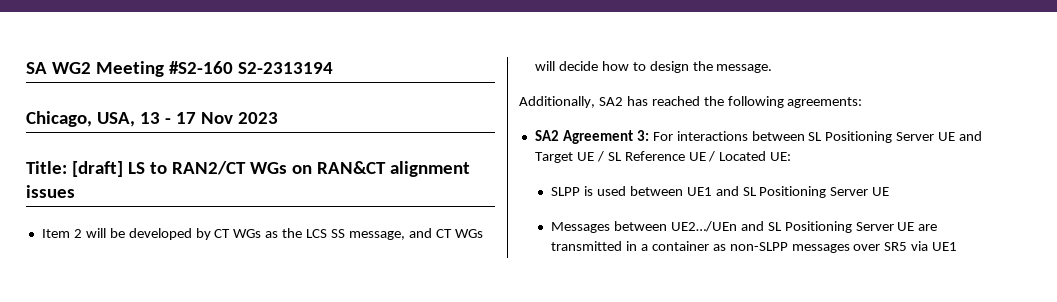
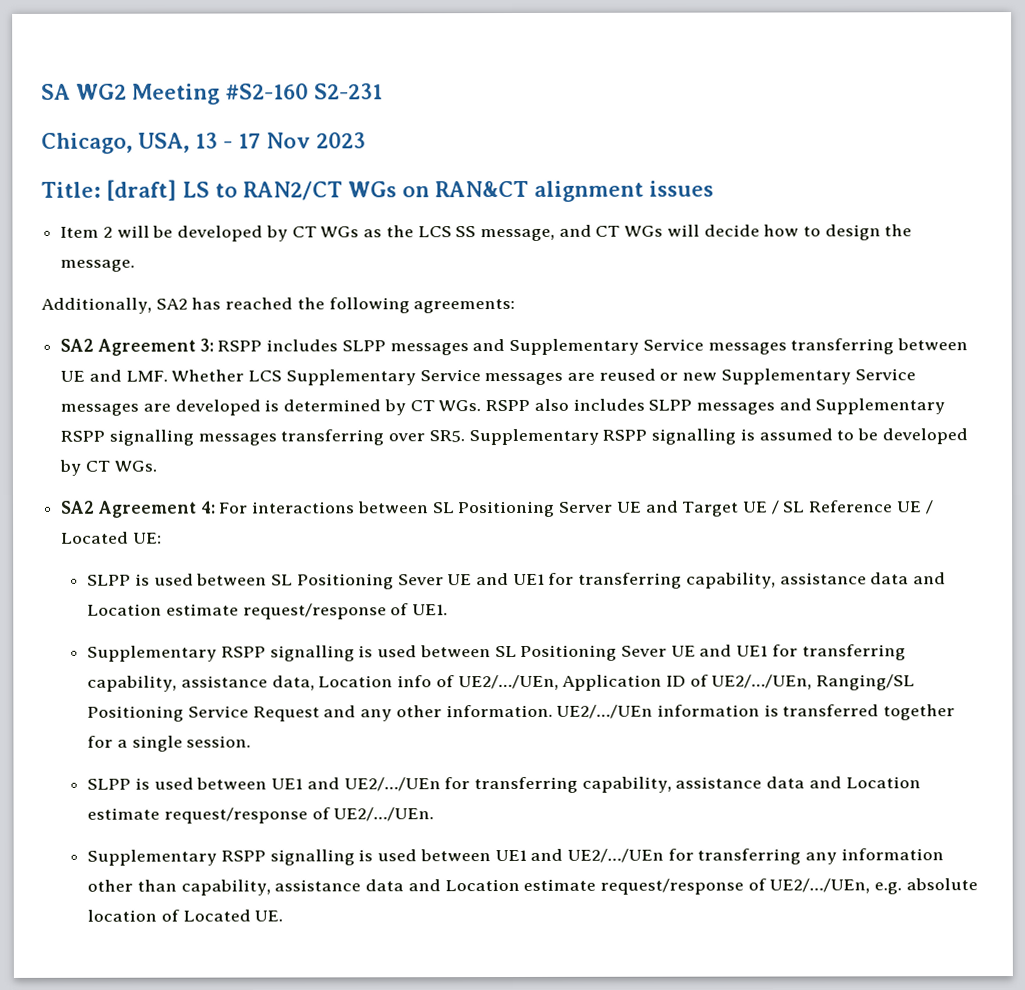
[237,62,333,74] S2-2313194 -> [314,83,383,100] S2-231
(649, 135) none -> [217,338,968,356] [60,368,916,386] [60,398,946,416] [60,428,968,446] [59,459,157,476] [61,500,216,518] RSPP includes SLPP messages and Supplementary Service messages transferring between UE and LMF. Whether LCS Supplementary Service messages are reused or new Supplementary Service messages are developed is determined by CT WGs. RSPP also includes SLPP messages and Supplementary RSPP signalling messages transferring over SR5. Supplementary RSPP signalling is assumed to be developed by CT WGs. // SA2 Agreement 4:
(792, 156) none -> [87,572,947,590] [87,603,449,620] [87,644,906,662] [87,674,916,692] [87,704,956,722] [87,735,252,752] // SLPP is used between SL Positioning Sever UE and UE1 for transferring capability, assistance data and Location estimate request/response of UE1. // Supplementary RSPP signalling is used between SL Positioning Sever UE and UE1 for transferring capability, assistance data, Location info of UE2/…/UEn, Application ID of UE2/…/UEn, Ranging/SL Positioning Service Request and any other information. UE2/…/UEn information is transferred together for a single session.
[742,186,890,198] [551,221,938,233] [551,241,958,253] SL Positioning Server UE // Messages between UE2…/UEn and SL Positioning Server UE are transmitted in a container as non-SLPP messages over SR5 via UE1 -> [343,776,921,794] [87,807,435,824] [87,848,944,866] [87,878,978,896] [87,909,284,922] UE2/…/UEn for transferring capability, assistance data and Location estimate request/response of UE2/…/UEn. // Supplementary RSPP signalling is used between UE1 and UE2/…/UEn for transferring any information other than capability, assistance data and Location estimate request/response of UE2/…/UEn, e.g. absolute location of Located UE.

